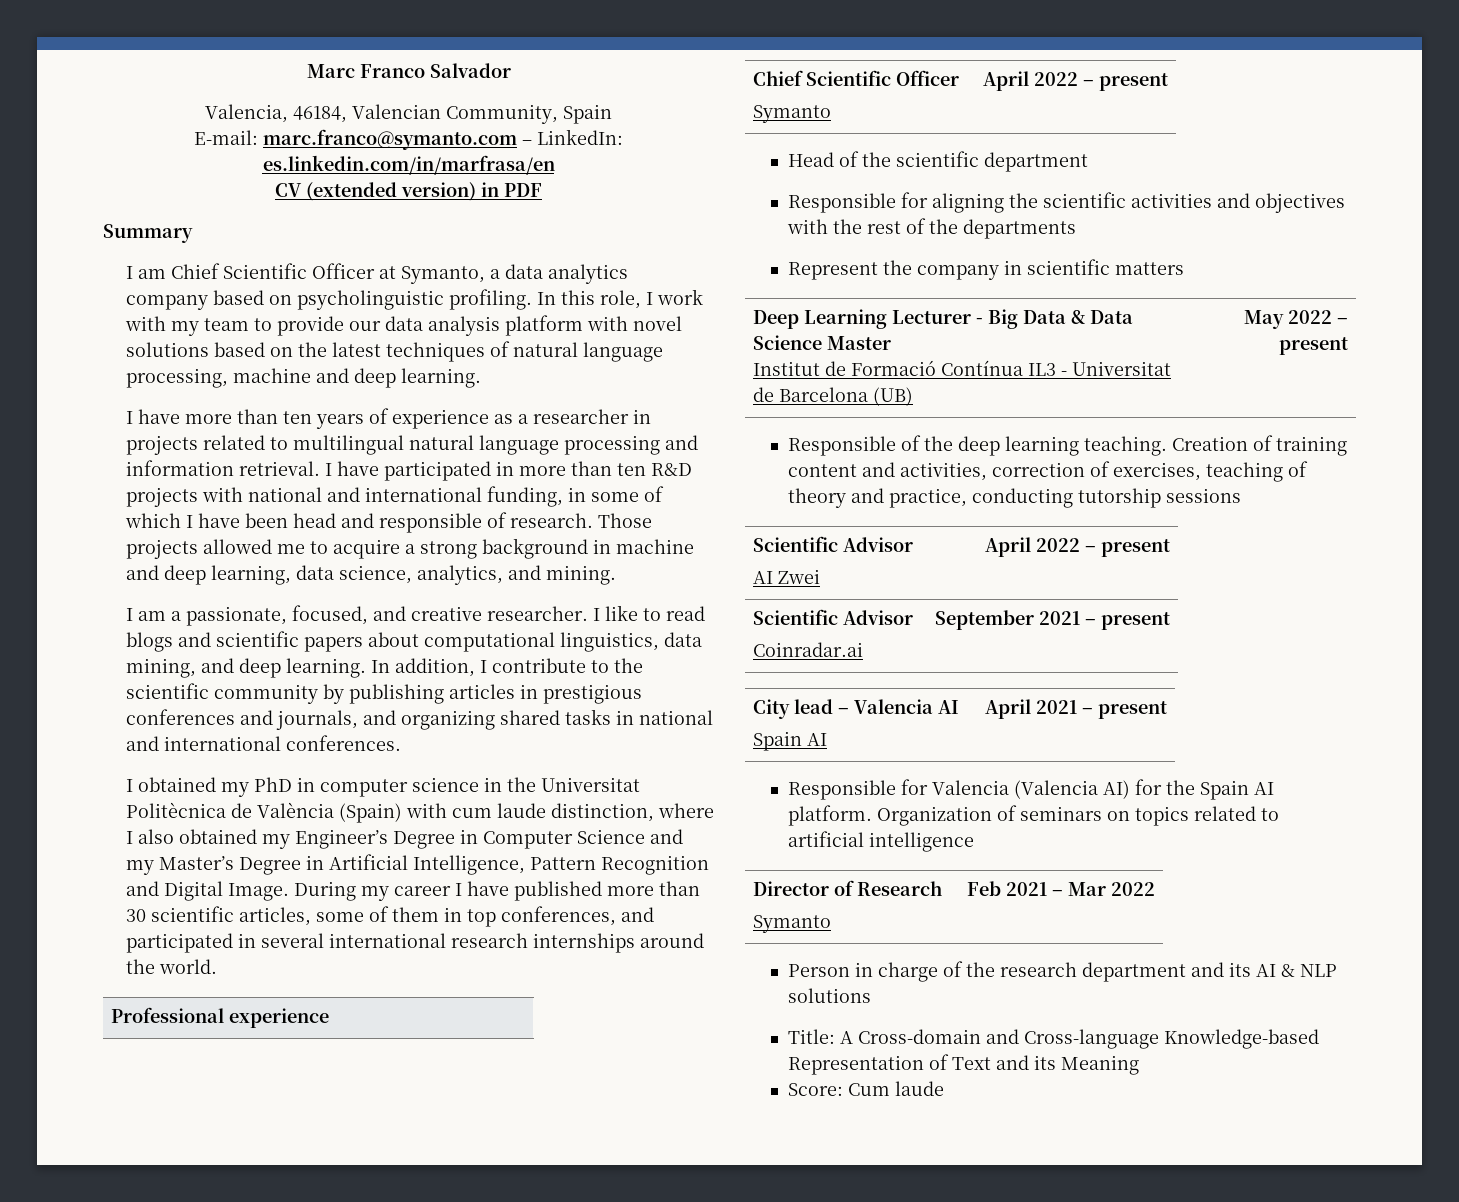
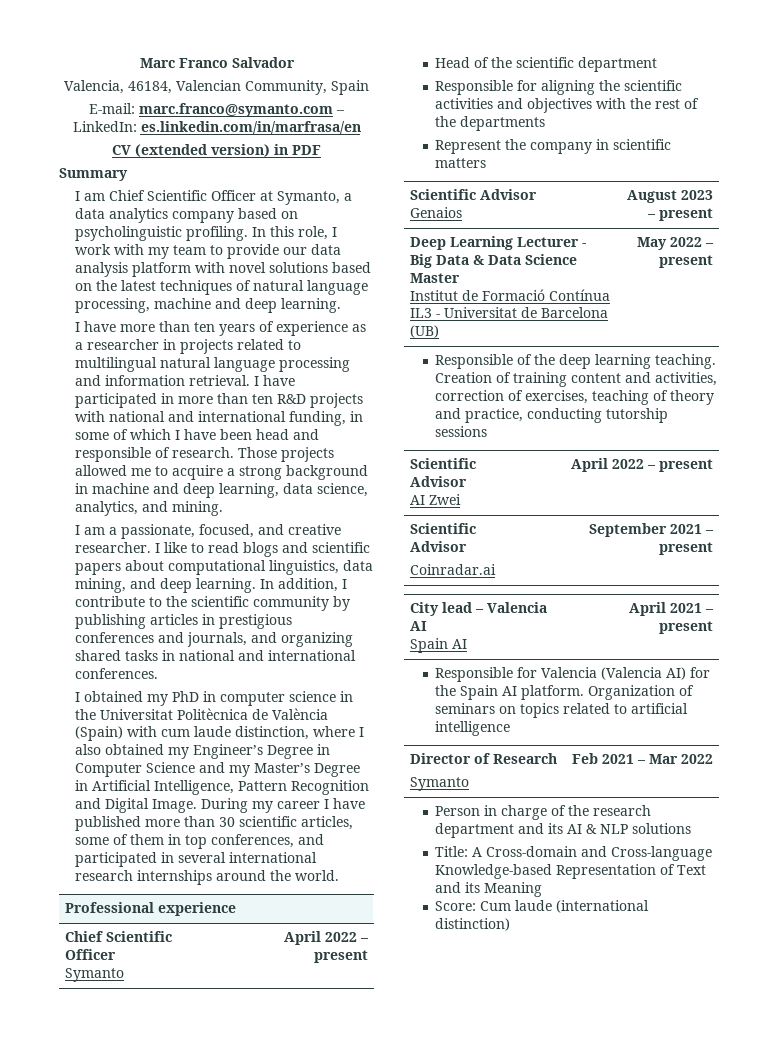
(1184, 268) none -> [410,189,538,200] [410,207,463,218] [626,190,713,203] [646,208,713,221] // Scientific Advisor // Genaios | August 2023 – present
(944, 1088) none -> [556,900,650,913] [435,918,511,931] (international distinction)

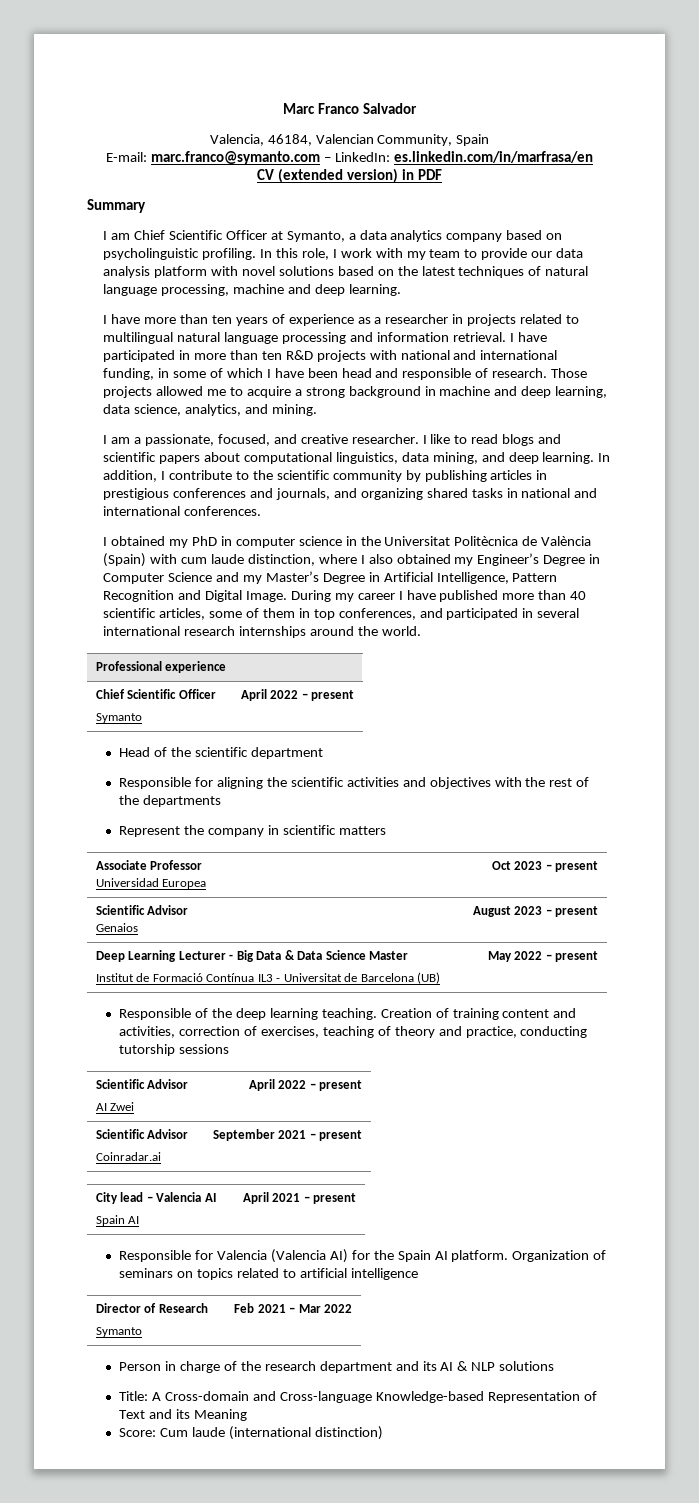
[218,817,235,827] 30 -> [570,591,587,600] 40
(487, 163) none -> [95,860,203,870] [95,878,207,889] [491,861,599,872] // Associate Professor // Universidad Europea | Oct 2023 – present

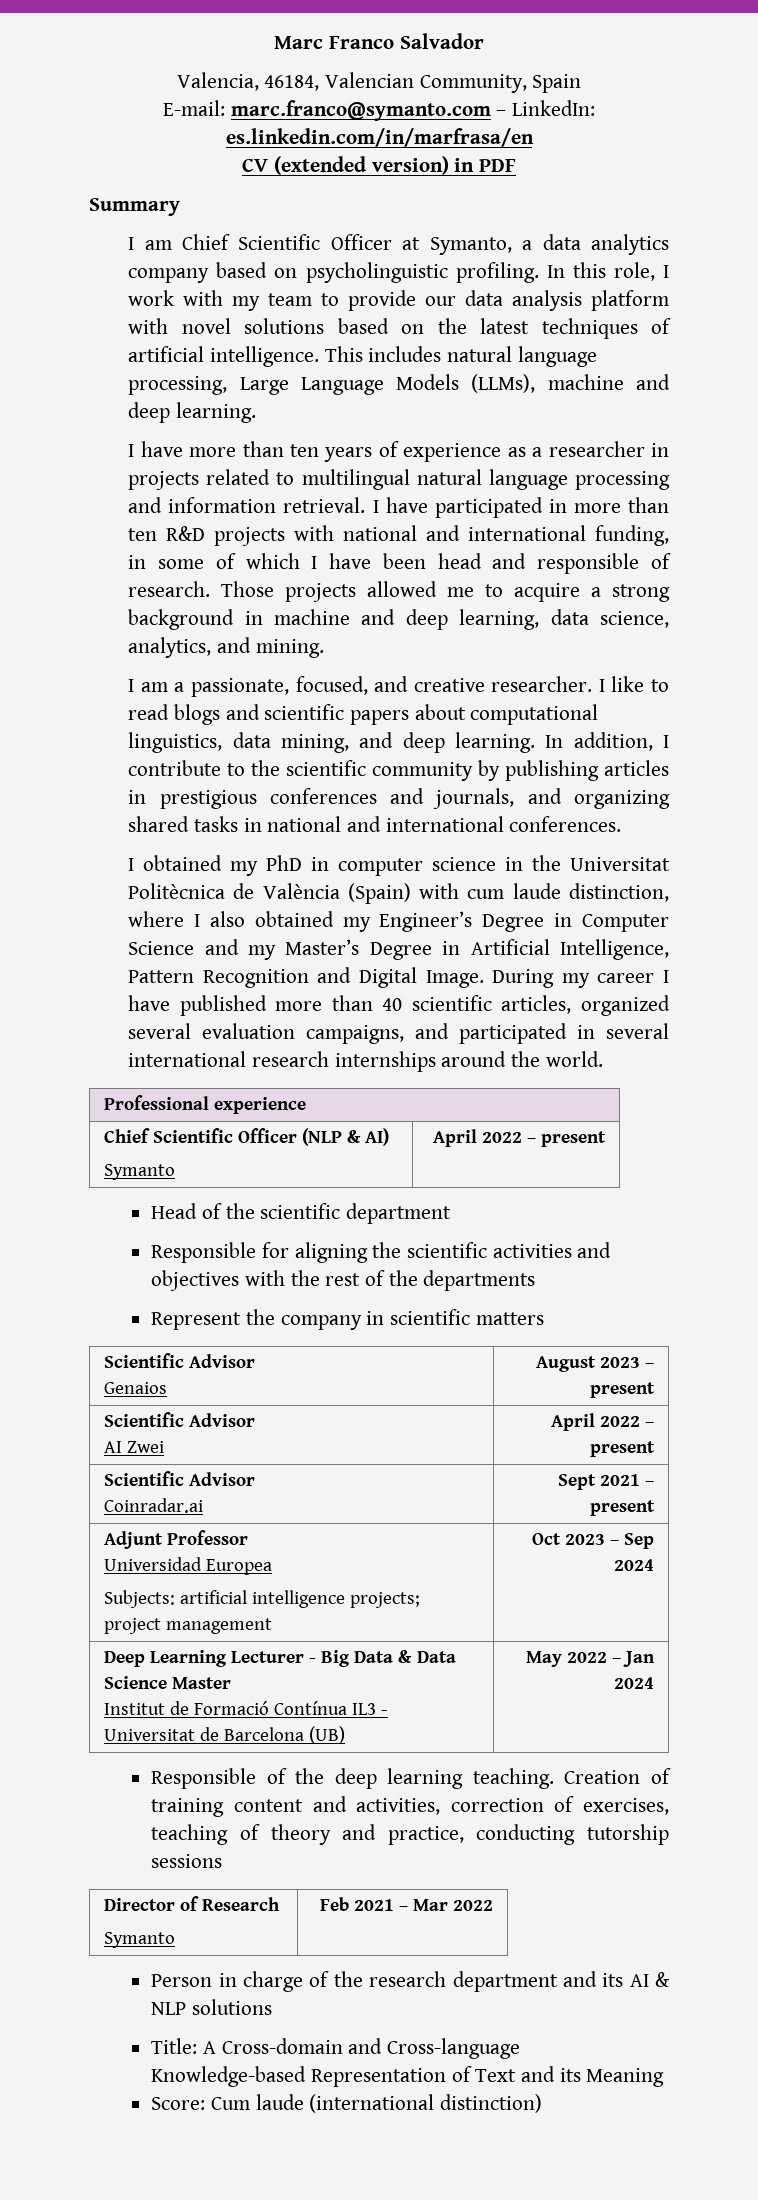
[545,266,589,276] [103,284,230,296] natural language processing, -> [128,346,597,367] [128,374,536,395] artificial intelligence. This includes natural language processing, Large Language Models (LLMs),
[209,608,416,620] some of them in top conferences, -> [581,995,670,1016] [128,1023,405,1044] organized several evaluation campaigns,
(216, 694) none -> [302,1128,390,1146] (NLP & AI)
[95,860,203,870] [95,878,207,889] [491,861,599,872] // Associate Professor // Universidad Europea | Oct 2023 – present -> (544, 1318) none
(599, 911) none -> [103,1412,255,1427] [103,1441,164,1453] [551,1413,655,1431] [590,1441,656,1457] [103,1471,255,1486] [103,1498,203,1513] [558,1474,655,1490] [590,1500,656,1516] [103,1530,248,1549] [103,1557,272,1575] [103,1590,421,1608] [103,1618,272,1634] [531,1533,655,1549] [614,1559,655,1571] // Scientific Advisor // AI Zwei | April 2022 – present // Scientific Advisor // Coinradar.ai | Sept 2021 – present // Adjunt Professor // Universidad Europea // Subjects: artificial intelligence projects; project management | Oct 2023 – Sep 2024
[555,951,599,962] present -> [623,1651,656,1667] [614,1677,655,1689] Jan 2024
[95,1079,189,1089] [95,1102,135,1111] [248,1079,363,1091] [95,1129,189,1139] [95,1152,161,1161] [212,1129,363,1141] [95,1192,216,1204] [95,1215,140,1226] [242,1192,357,1204] [119,1249,607,1263] [119,1268,418,1280] // Scientific Advisor // AI Zwei | April 2022 – present // Scientific Advisor // Coinradar.ai | September 2021 – present // City lead – Valencia AI // Spain AI | April 2021 – present // Responsible for Valencia (Valencia AI) for the Spain AI platform. Organization of seminars on topics related to artificial intelligence -> (223, 1861) none

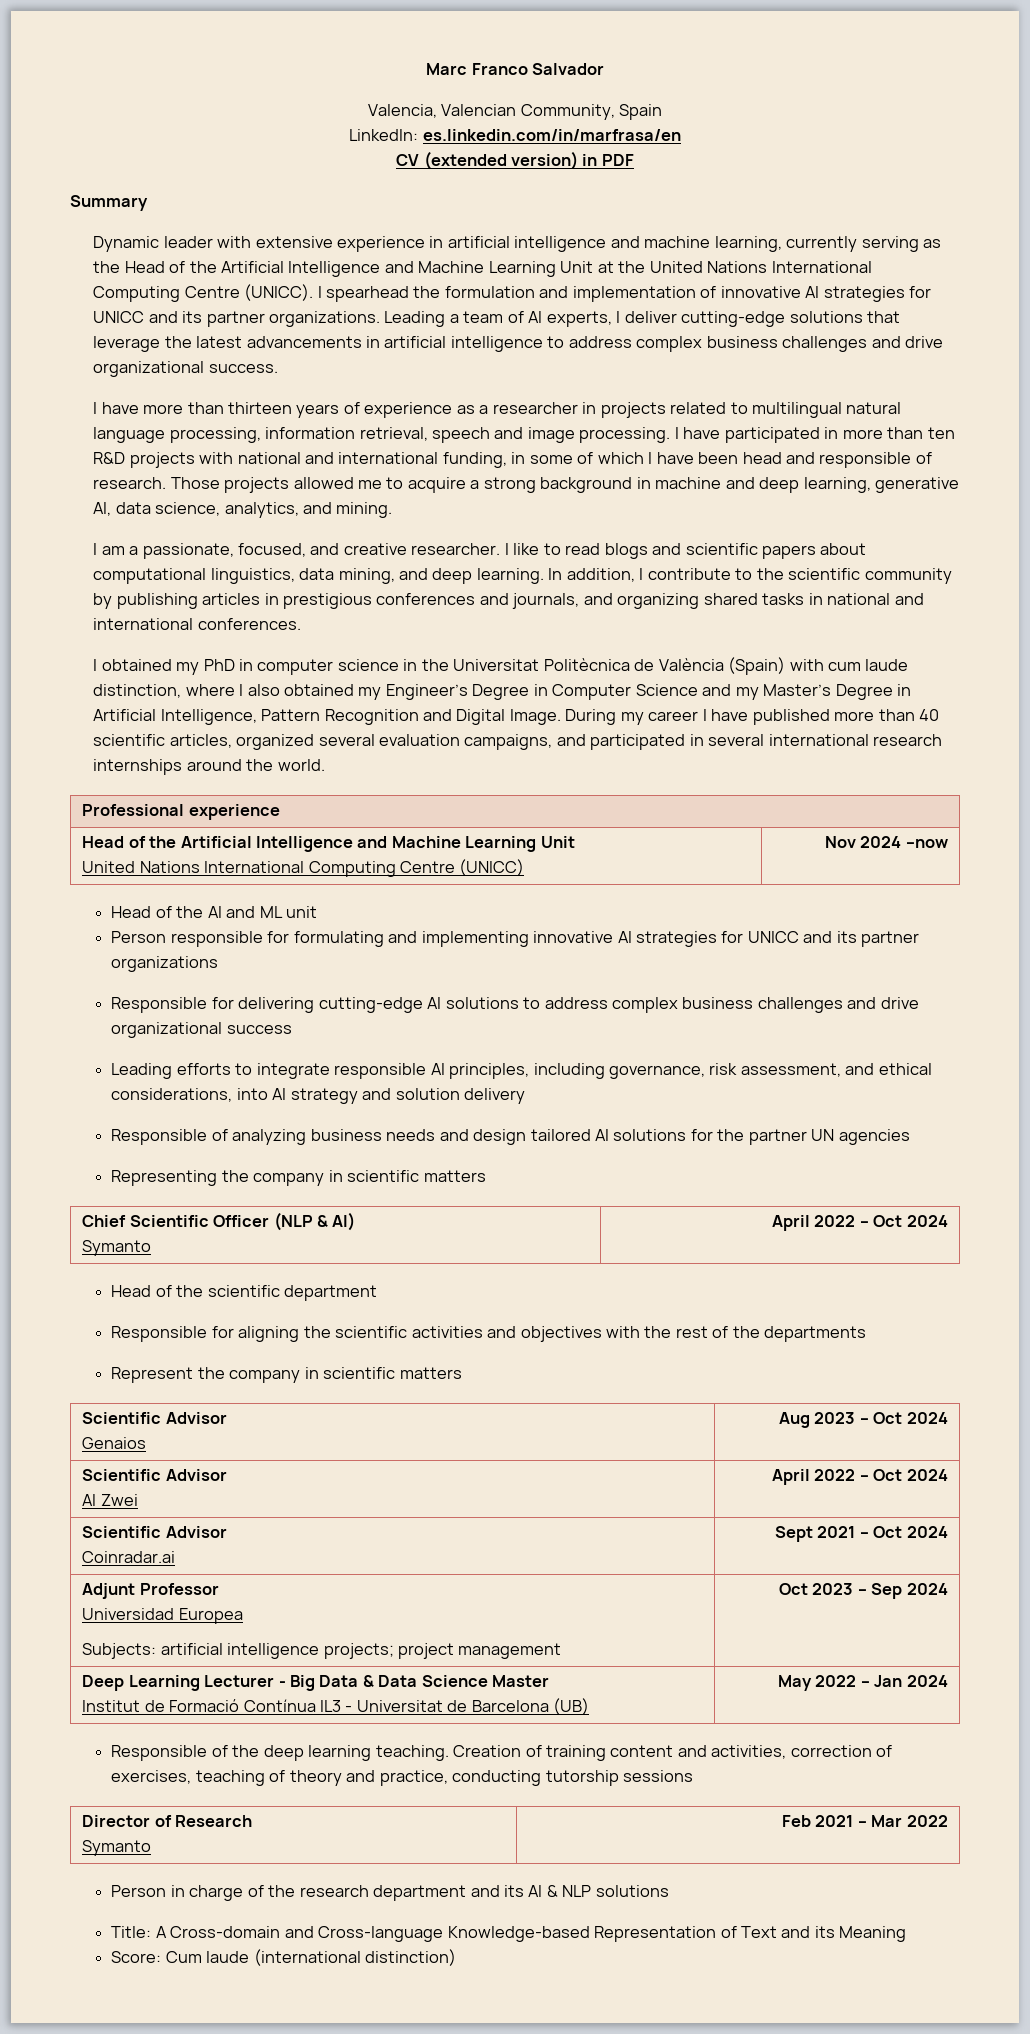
[264,75,320,91] 46184, -> (437, 111) none
[162,100,507,121] E-mail: marc.franco@symanto.com – -> (663, 112) none
[128,234,670,255] [128,262,669,283] [128,290,669,311] [128,318,671,339] [128,346,597,367] [128,374,670,395] [128,402,256,423] I am Chief Scientific Officer at Symanto, a data analytics company based on psycholinguistic profiling. In this role, I work with my team to provide our data analysis platform with novel solutions based on the latest techniques of artificial intelligence. This includes natural language processing, Large Language Models (LLMs), machine and deep learning. -> [93,236,942,252] [93,261,872,277] [93,284,932,302] [93,311,901,327] [93,336,944,352] [93,361,278,377] Dynamic leader with extensive experience in artificial intelligence and machine learning, currently serving as the Head of the Artificial Intelligence and Machine Learning Unit at the United Nations International Computing Centre (UNICC). I spearhead the formulation and implementation of innovative AI strategies for UNICC and its partner organizations. Leading a team of AI experts, I deliver cutting-edge solutions that leverage the latest advancements in artificial intelligence to address complex business challenges and drive organizational success.
[289,444,319,457] ten -> [227,402,292,414] thirteen
[575,471,670,490] [128,497,366,513] processing and information retrieval. -> [169,427,671,443] processing, information retrieval, speech and image processing.
(540, 619) none -> [875,477,960,493] [93,502,112,516] generative AI,
(306, 1105) none -> [82,836,575,852] [82,859,525,877] [824,836,948,848] [111,906,318,918] [111,931,920,947] [111,956,219,972] [111,997,919,1013] [111,1022,292,1038] [111,1063,932,1079] [111,1088,526,1104] [111,1129,910,1145] [111,1170,486,1186] // Head of the Artificial Intelligence and Machine Learning Unit // United Nations International Computing Centre (UNICC) | Nov 2024 –now // Head of the AI and ML unit // Person responsible for formulating and implementing innovative AI strategies for UNICC and its partner organizations // Responsible for delivering cutting-edge AI solutions to address complex business challenges and drive organizational success // Leading efforts to integrate responsible AI principles, including governance, risk assessment, and ethical considerations, into AI strategy and solution delivery // Responsible of analyzing business needs and design tailored AI solutions for the partner UN agencies // Representing the company in scientific matters
[541,1131,607,1147] present -> [873,1215,948,1227] Oct 2024
[536,1356,655,1372] [590,1382,656,1398] August 2023 – present -> [779,1412,948,1428] Aug 2023 – Oct 2024
[590,1441,656,1457] present -> [873,1469,948,1481] Oct 2024
[590,1500,656,1516] present -> [873,1526,948,1538] Oct 2024

